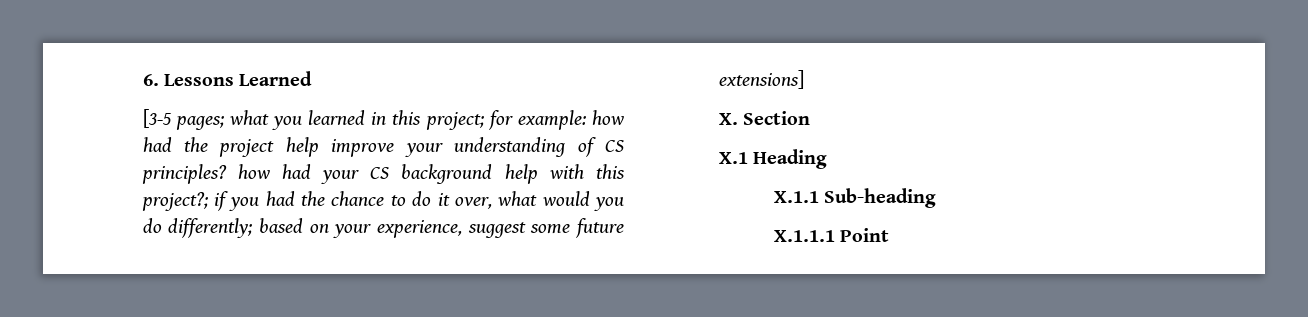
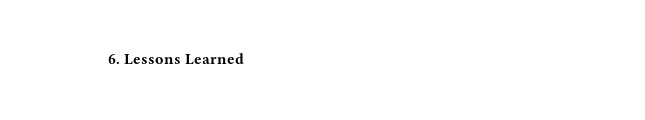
[142,109,624,130] [142,137,624,157] [141,164,625,184] [141,191,624,211] [142,218,624,238] [718,70,804,89] [718,111,810,125] [718,149,827,169] [774,188,937,208] [774,228,890,242] // [3-5 pages; what you learned in this project; for example: how had the project help improve your understanding of CS principles? how had your CS background help with this project?; if you had the chance to do it over, what would you do differently; based on your experience, suggest some future extensions] // X. Section // X.1 Heading // X.1.1 Sub-heading // X.1.1.1 Point -> (245, 59) none

